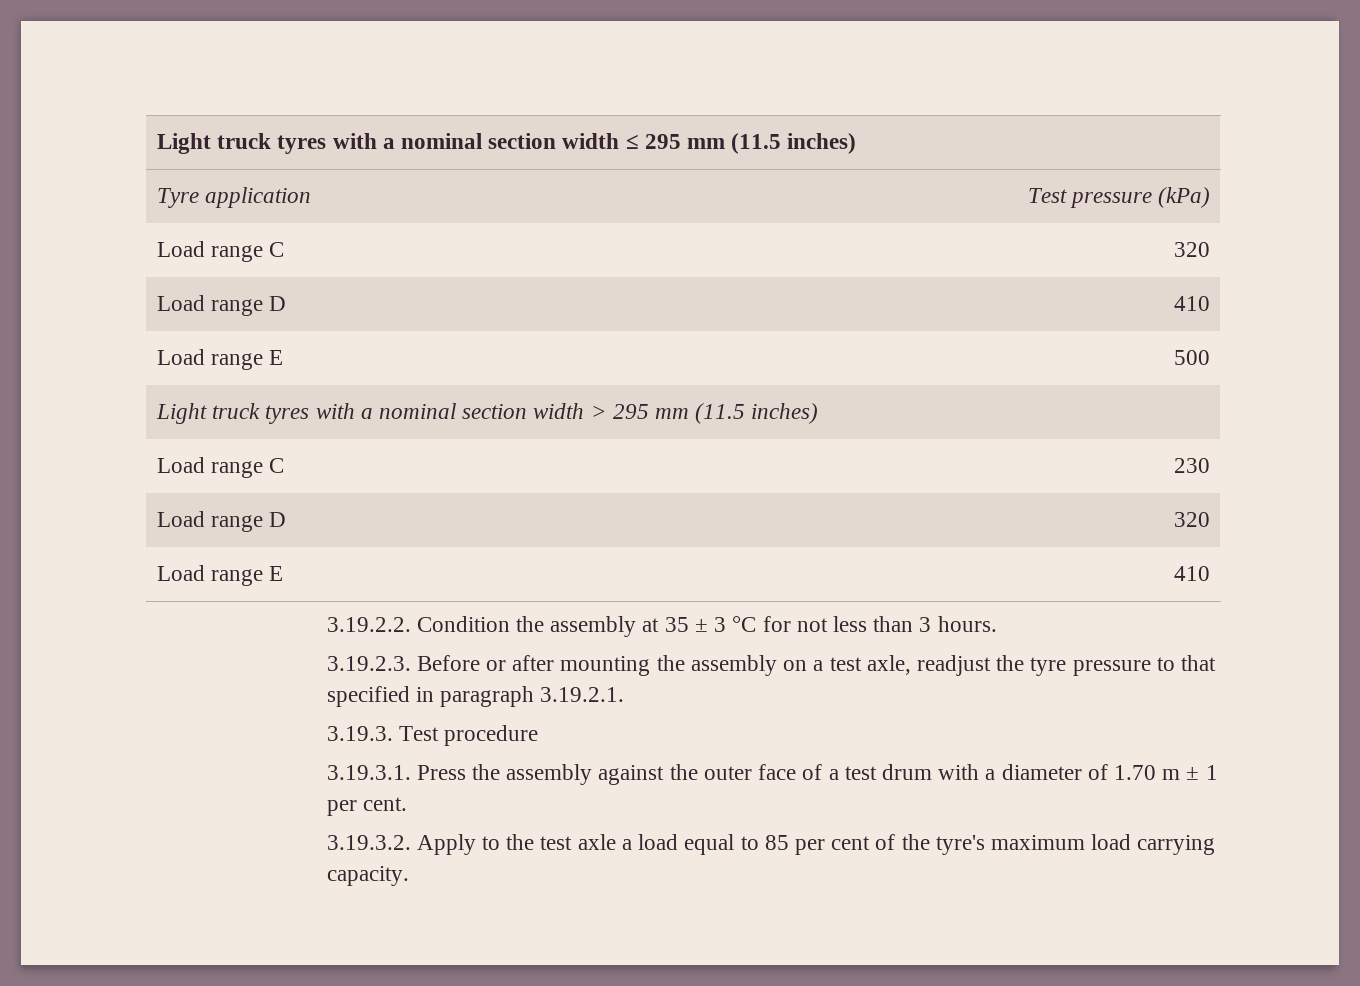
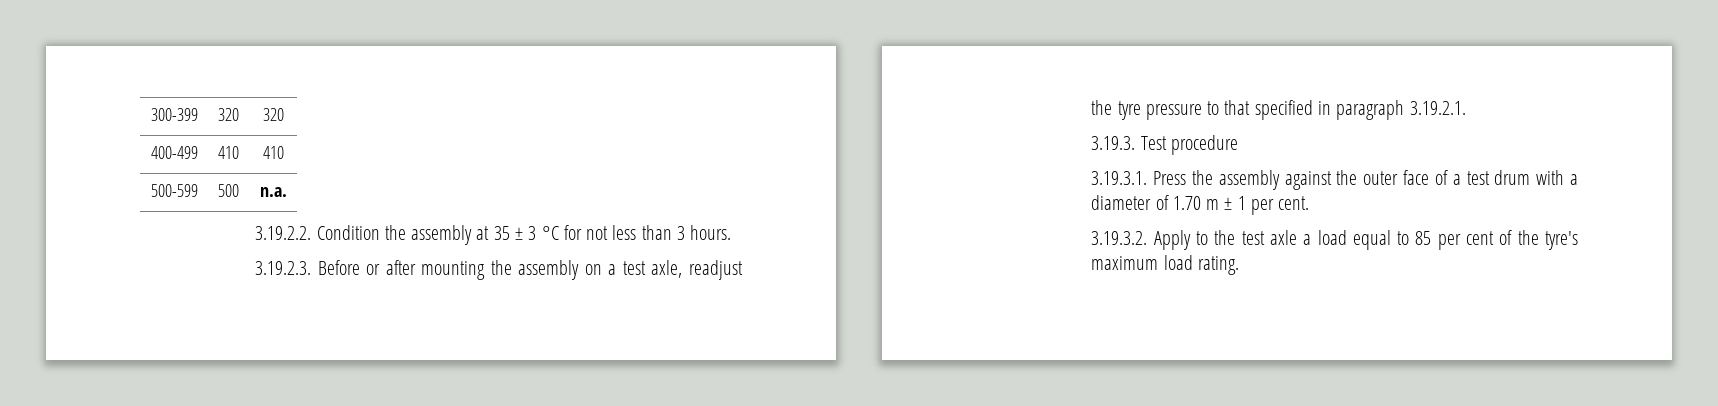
[156,133,857,154] [156,187,312,208] [1027,187,1211,208] [156,241,285,262] [1174,242,1211,257] [156,295,287,316] [1174,296,1211,311] [156,349,284,370] [1174,350,1211,365] [155,403,819,424] [156,457,285,478] [1174,458,1211,473] [156,511,287,532] [1174,512,1211,527] [156,565,284,586] [1174,566,1211,581] Light truck tyres with a nominal section width ≤ 295 mm (11.5 inches) // Tyre application | Test pressure (kPa) // Load range C | 320 // Load range D | 410 // Load range E | 500 // Light truck tyres with a nominal section width > 295 mm (11.5 inches) // Load range C | 230 // Load range D | 320 // Load range E | 410 -> [150,108,198,121] [218,108,239,121] [262,108,284,121] [150,146,198,159] [218,146,239,159] [262,146,284,159] [150,184,198,197] [218,184,239,197] [259,187,287,197] 300-399 | 320 | 320 // 400-499 | 410 | 410 // 500-599 | 500 | n.a.
[1137,835,1216,855] [326,866,409,886] carrying capacity. -> [1197,256,1239,275] rating.

